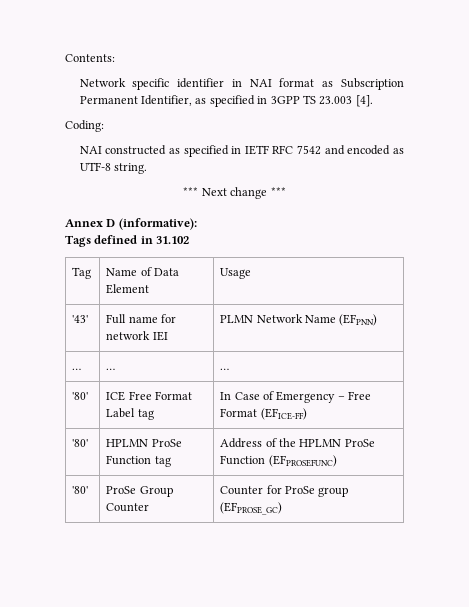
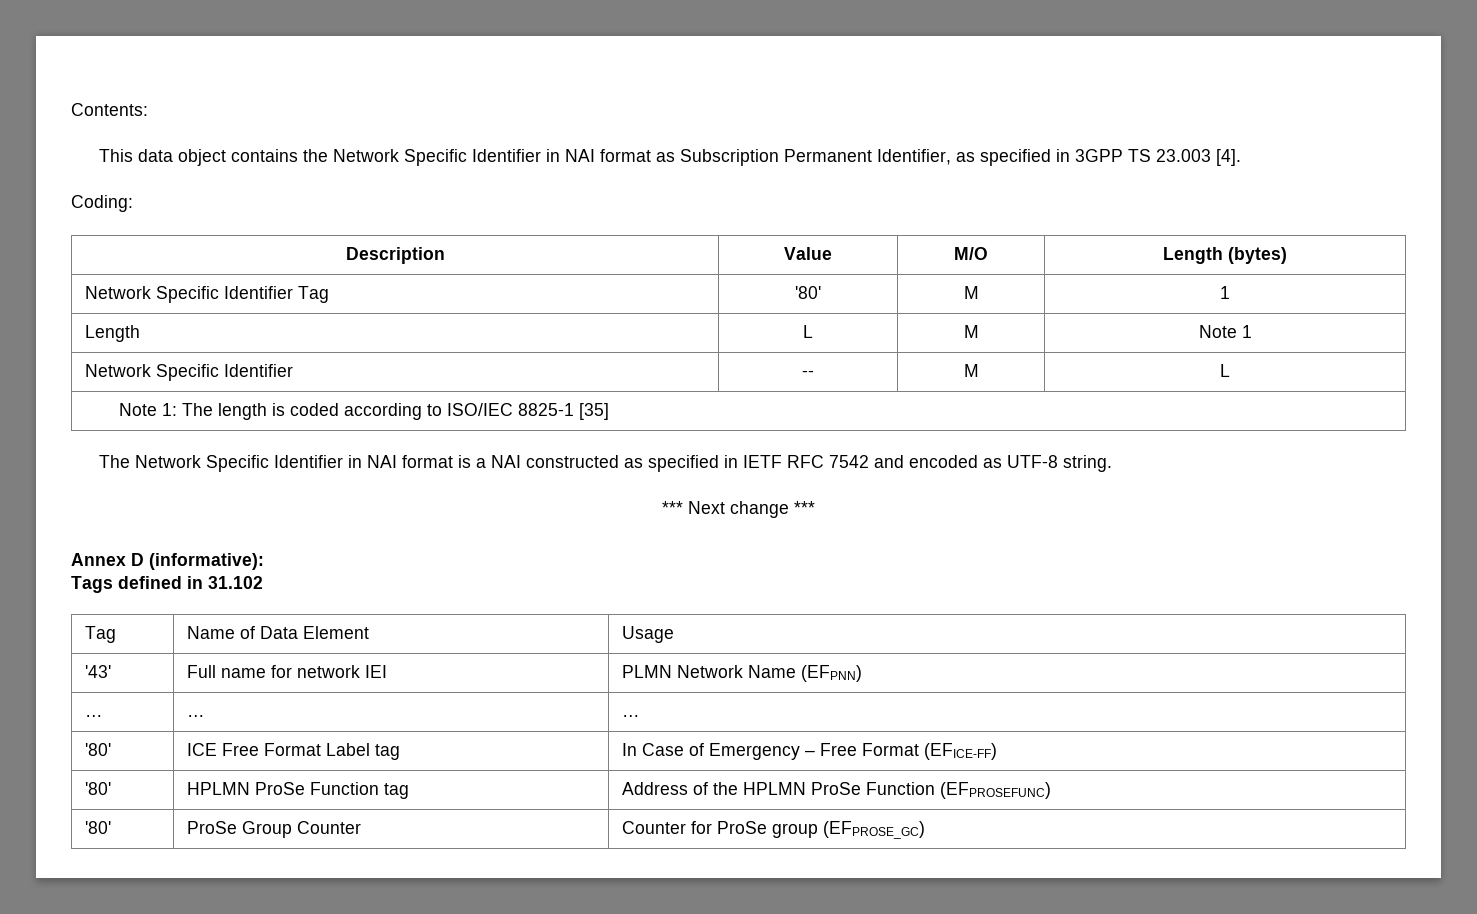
[79,78,225,90] Network specific identifier -> [99,149,542,166] This data object contains the Network Specific Identifier
(104, 126) // -> [345,247,445,264] [784,247,832,260] [954,247,988,260] [1163,247,1288,264] [84,286,329,303] [795,286,821,299] [963,286,979,299] [1220,286,1231,299] [84,325,140,342] [803,325,813,338] [963,325,979,338] [1198,325,1252,338] [84,364,293,381] [802,370,814,377] [963,364,979,377] [1220,364,1231,377] [118,403,609,420] [99,455,487,472] // Description | Value | M/O | Length (bytes) // Network Specific Identifier Tag | '80' | M | 1 // Length | L | M | Note 1 // Network Specific Identifier | -- | M | L // Note 1: The length is coded according to ISO/IEC 8825-1 [35] // The Network Specific Identifier in NAI format is a

